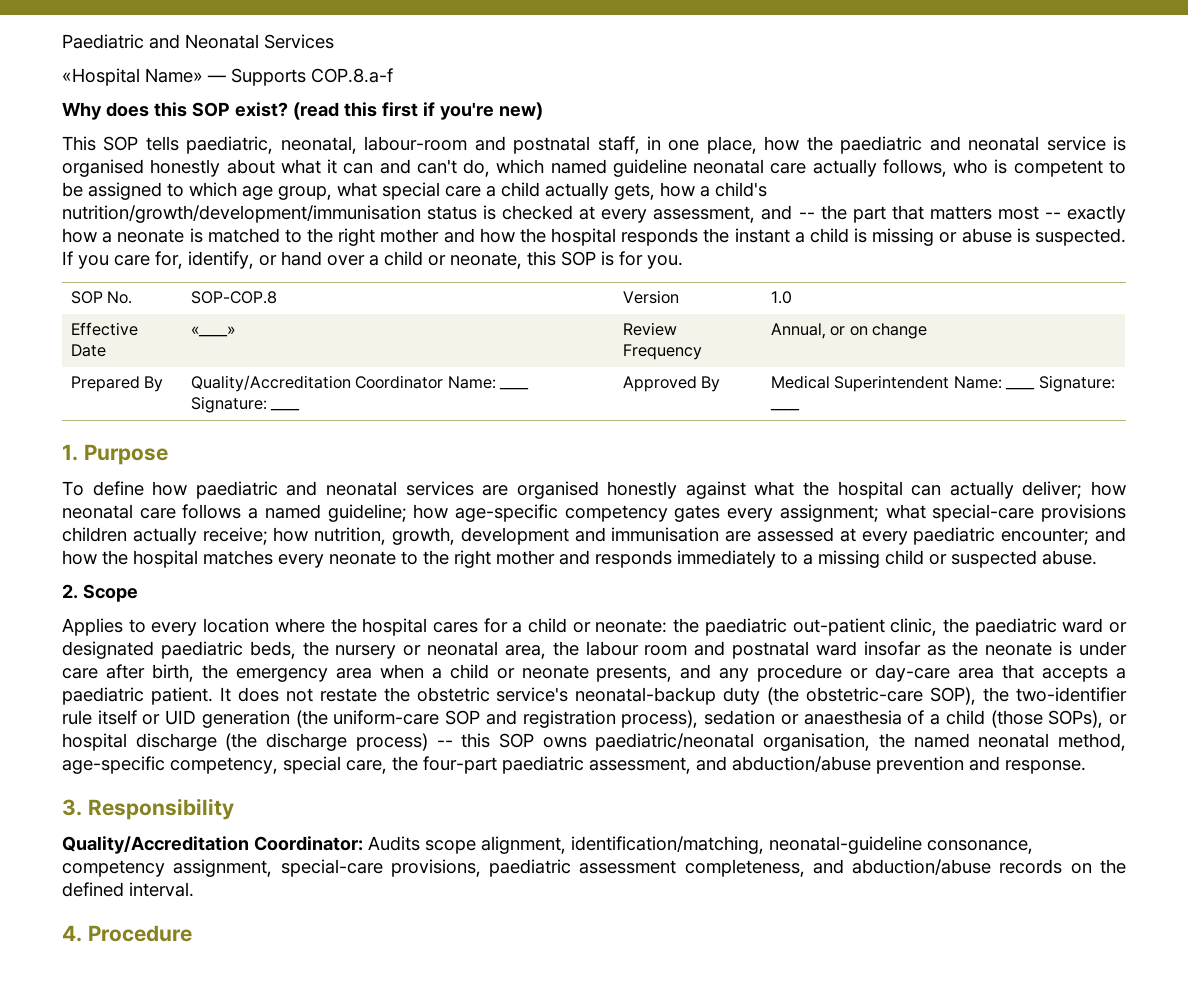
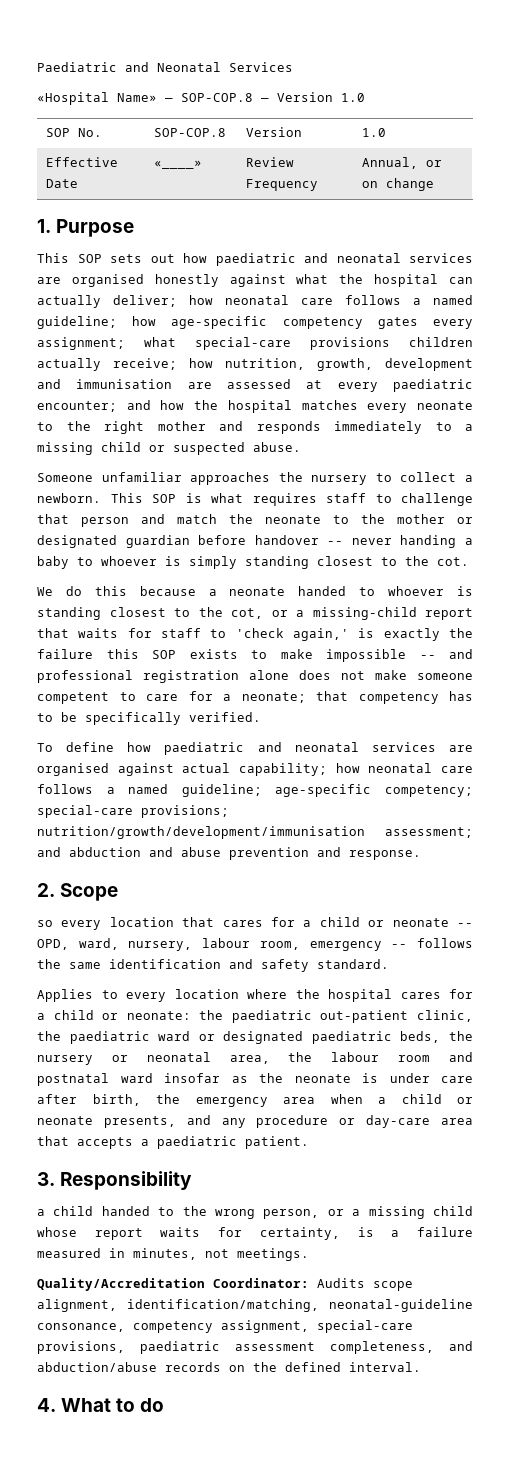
[231,68,393,86] [62,102,543,120] [62,136,1126,154] [62,159,1127,177] [62,182,767,200] [62,205,1127,223] [62,228,1126,246] [62,251,683,269] Supports COP.8.a-f // Why does this SOP exist? (read this first if you're new) // This SOP tells paediatric, neonatal, labour-room and postnatal staff, in one place, how the paediatric and neonatal service is organised honestly about what it can and can't do, which named guideline neonatal care actually follows, who is competent to be assigned to which age group, what special care a child actually gets, how a child's nutrition/growth/development/immunisation status is checked at every assessment, and -- the part that matters most -- exactly how a neonate is matched to the right mother and how the hospital responds the instant a child is missing or abuse is suspected. If you care for, identify, or hand over a child or neonate, this SOP is for you. -> [181,92,365,102] SOP-COP.8 — Version 1.0
[70,376,164,392] [190,375,530,392] [190,396,301,413] [622,376,721,392] [770,375,1115,392] [769,409,800,411] [62,444,168,465] [62,481,144,496] // Prepared By | Quality/Accreditation Coordinator Name: ____ Signature: ____ | Approved By | Medical Superintendent Name: ____ Signature: ____ // 1. Purpose // To define -> [37,219,135,237] [37,253,175,263] // 1. Purpose // This SOP sets out
[62,584,138,602] 2. Scope -> [37,472,473,485] [37,493,473,506] [37,514,473,527] [37,535,473,548] [37,556,469,569] [37,586,474,596] [37,607,473,620] [37,628,473,641] [37,649,473,662] [37,670,473,683] [37,691,473,704] [37,712,261,725] [37,742,474,755] [37,763,474,776] [37,784,473,797] [37,805,229,818] [37,826,473,839] [37,847,421,860] [37,883,119,901] [37,917,473,930] [37,938,474,951] [37,959,389,972] Someone unfamiliar approaches the nursery to collect a newborn. This SOP is what requires staff to challenge that person and match the neonate to the mother or designated guardian before handover -- never handing a baby to whoever is simply standing closest to the cot. // We do this because a neonate handed to whoever is standing closest to the cot, or a missing-child report that waits for staff to 'check again,' is exactly the failure this SOP exists to make impossible -- and professional registration alone does not make someone competent to care for a neonate; that competency has to be specifically verified. // To define how paediatric and neonatal services are organised against actual capability; how neonatal care follows a named guideline; age-specific competency; special-care provisions; nutrition/growth/development/immunisation assessment; and abduction and abuse prevention and response. // 2. Scope // so every location that cares for a child or neonate -- OPD, ward, nursery, labour room, emergency -- follows the same identification and safety standard.
[219,687,1127,705] [62,710,1127,728] [62,733,1126,751] [62,756,1086,774] [62,798,234,820] It does not restate the obstetric service's neonatal-backup duty (the obstetric-care SOP), the two-identifier rule itself or UID generation (the uniform-care SOP and registration process), sedation or anaesthesia of a child (those SOPs), or hospital discharge (the discharge process) -- this SOP owns paediatric/neonatal organisation, the named neonatal method, age-specific competency, special care, the four-part paediatric assessment, and abduction/abuse prevention and response. // 3. Responsibility -> [37,1171,193,1190] [37,1206,473,1219] [37,1227,474,1240] [37,1248,309,1261] // 3. Responsibility // a child handed to the wrong person, or a missing child whose report waits for certainty, is a failure measured in minutes, not meetings.
[87,925,192,942] Procedure -> [61,1398,165,1412] What to do

